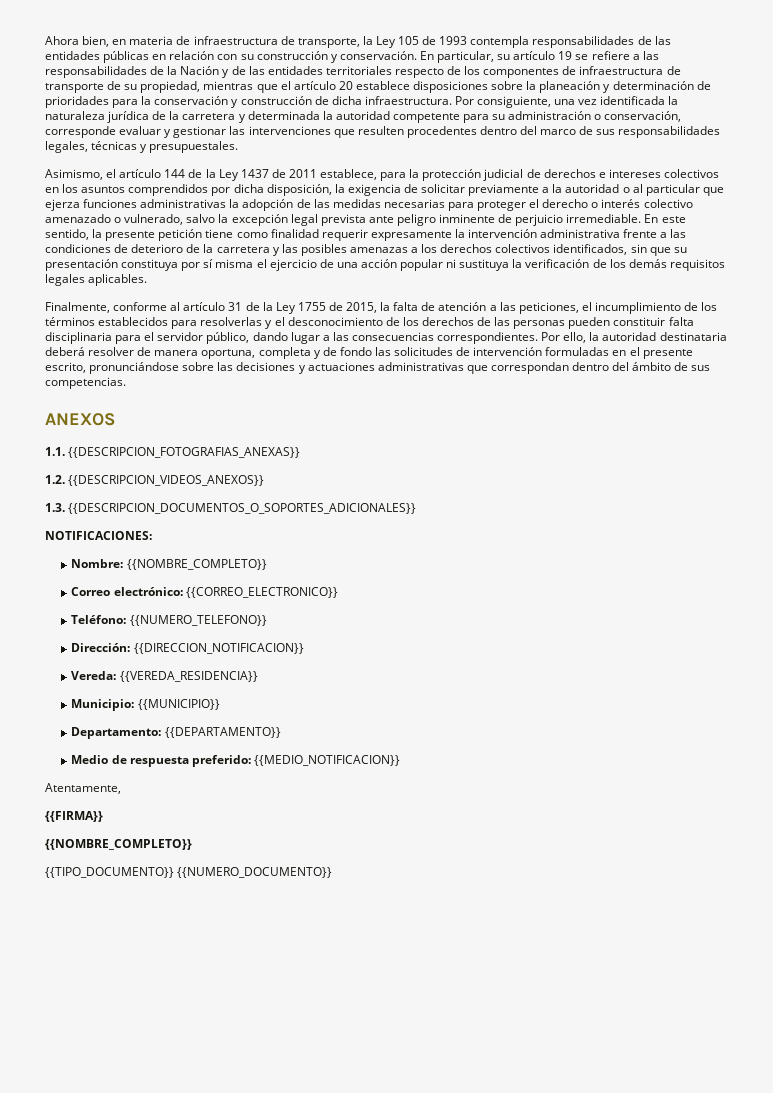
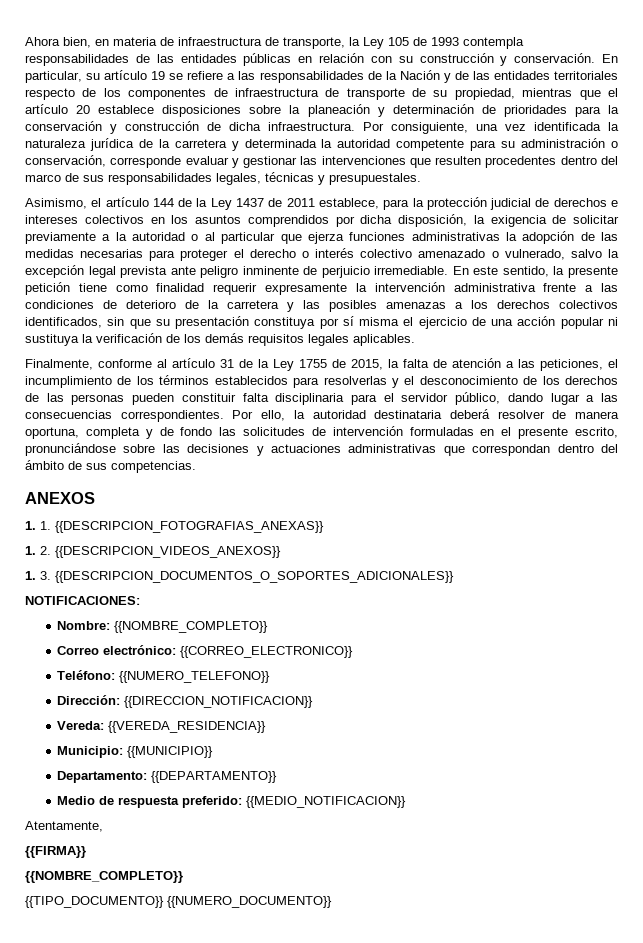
[45,447,65,456] 1.1. -> [25,521,51,530] 1. 1.
[45,475,65,484] 1.2. -> [25,546,51,555] 1. 2.
[45,503,65,512] 1.3. -> [25,571,51,580] 1. 3.

